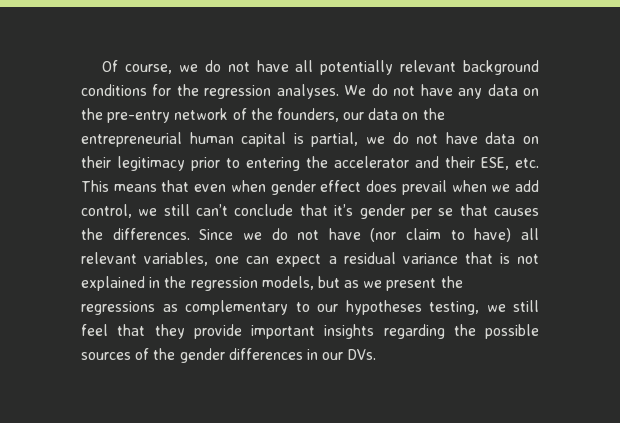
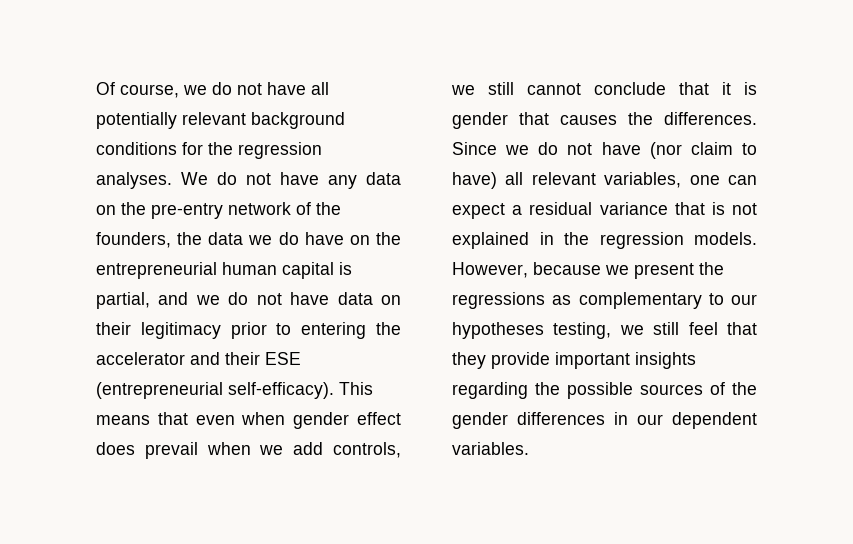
[343,108,399,120] our data -> [177,232,344,245] the data we do have
(359, 139) none -> [158,292,189,305] and
[481,157,539,170] ESE, etc. -> [265,352,301,365] [96,382,334,399] ESE (entrepreneurial self-efficacy).
[81,204,229,218] control, we still can’t -> [333,442,401,458] [451,82,581,95] controls, we still cannot
[334,204,454,219] it’s gender per se -> [722,82,757,95] [452,112,508,129] it is gender
[261,276,360,290] models, but as -> [694,232,757,245] [452,262,601,278] models. However, because
[347,349,377,360] DVs. -> [672,412,757,429] [452,442,529,455] dependent variables.

